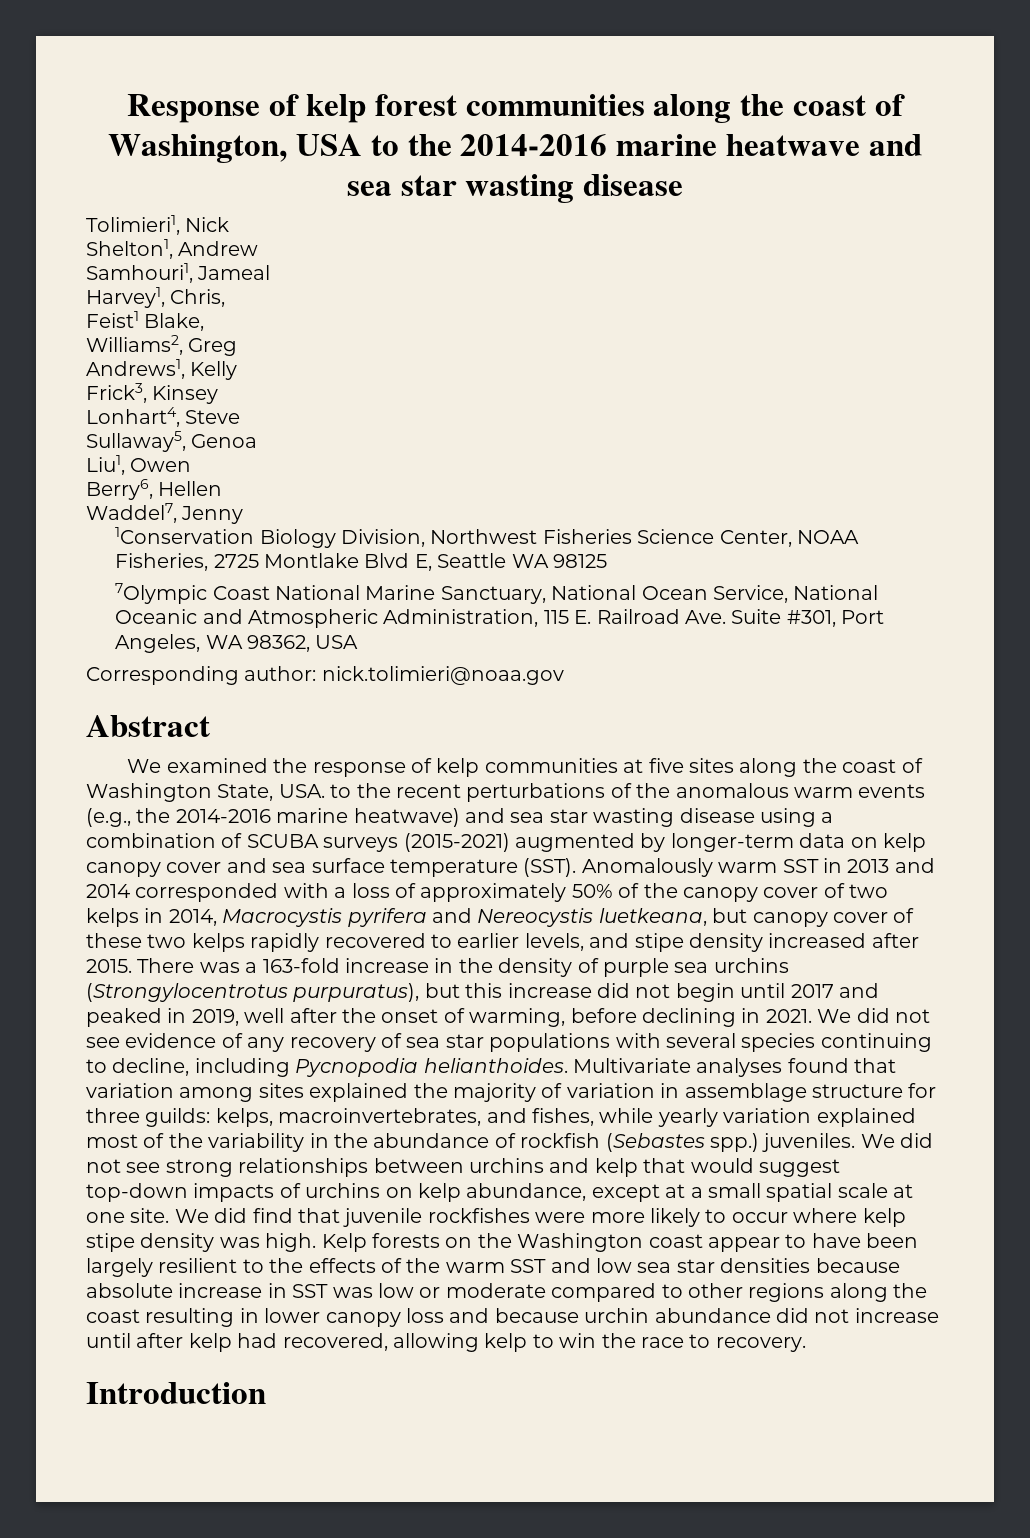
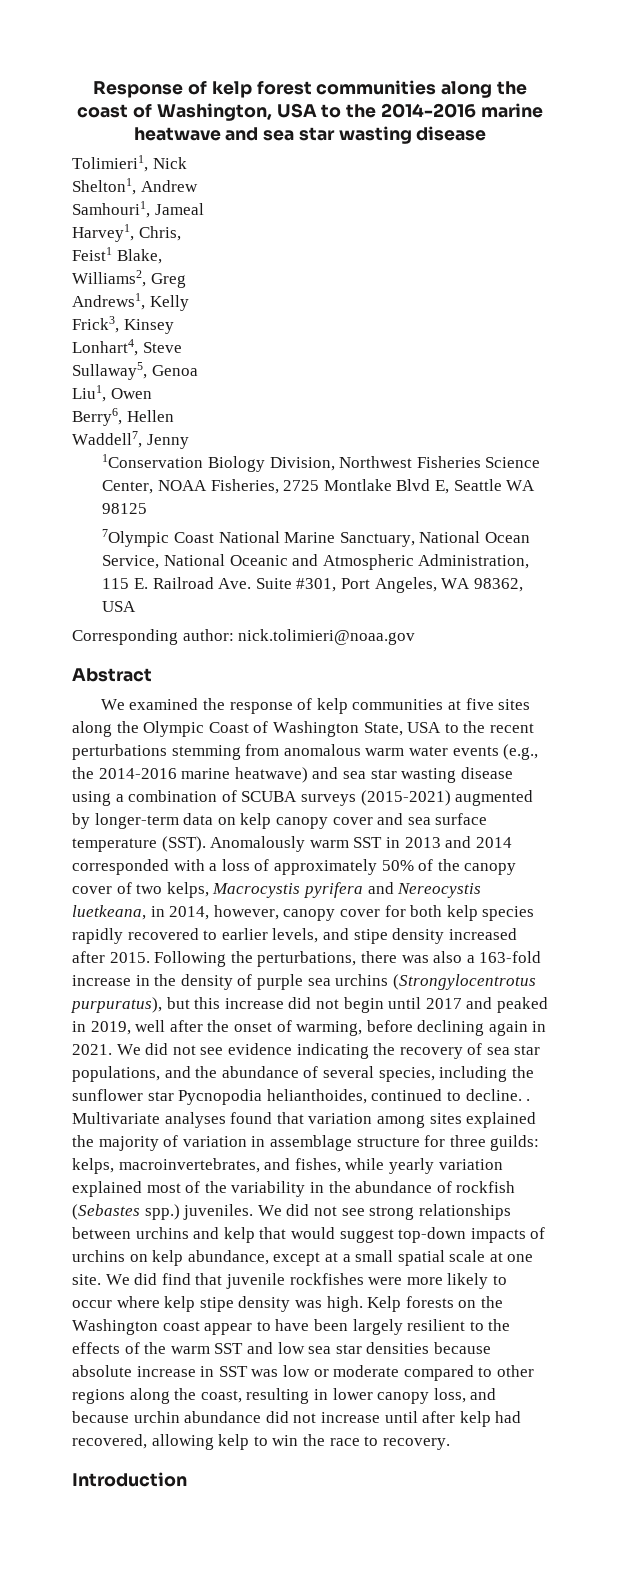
[86,503,177,523] Waddel7, -> [72,431,142,448] Waddell7,
[842,759,897,773] coast -> [143,721,249,737] Olympic Coast
[278,784,325,798] USA. -> [407,722,442,733] USA
[610,783,671,798] of the -> [171,744,280,760] stemming from
(853, 792) none -> [408,746,448,756] water
[86,908,217,927] kelps in 2014, -> [166,882,209,898] kelps,
[712,908,915,927] [86,933,245,952] but canopy cover of these two kelps -> [150,905,535,921] in 2014, however, canopy cover for both kelp species
[137,958,240,973] There was -> [154,951,463,967] Following the perturbations, there was also
(736, 1017) none -> [488,1021,528,1036] again
[221,1033,285,1052] of any -> [296,1043,396,1059] indicating the
[489,1033,932,1052] [86,1058,568,1077] populations with several species continuing to decline, including Pycnopodia helianthoides. -> [72,1066,534,1082] [72,1089,531,1105] populations, and the abundance of several species, including the sunflower star Pycnopodia helianthoides, continued to decline. .
[86,1309,140,1323] coast -> [200,1390,242,1403] coast,
[406,1308,444,1323] loss -> [433,1388,466,1403] loss,

